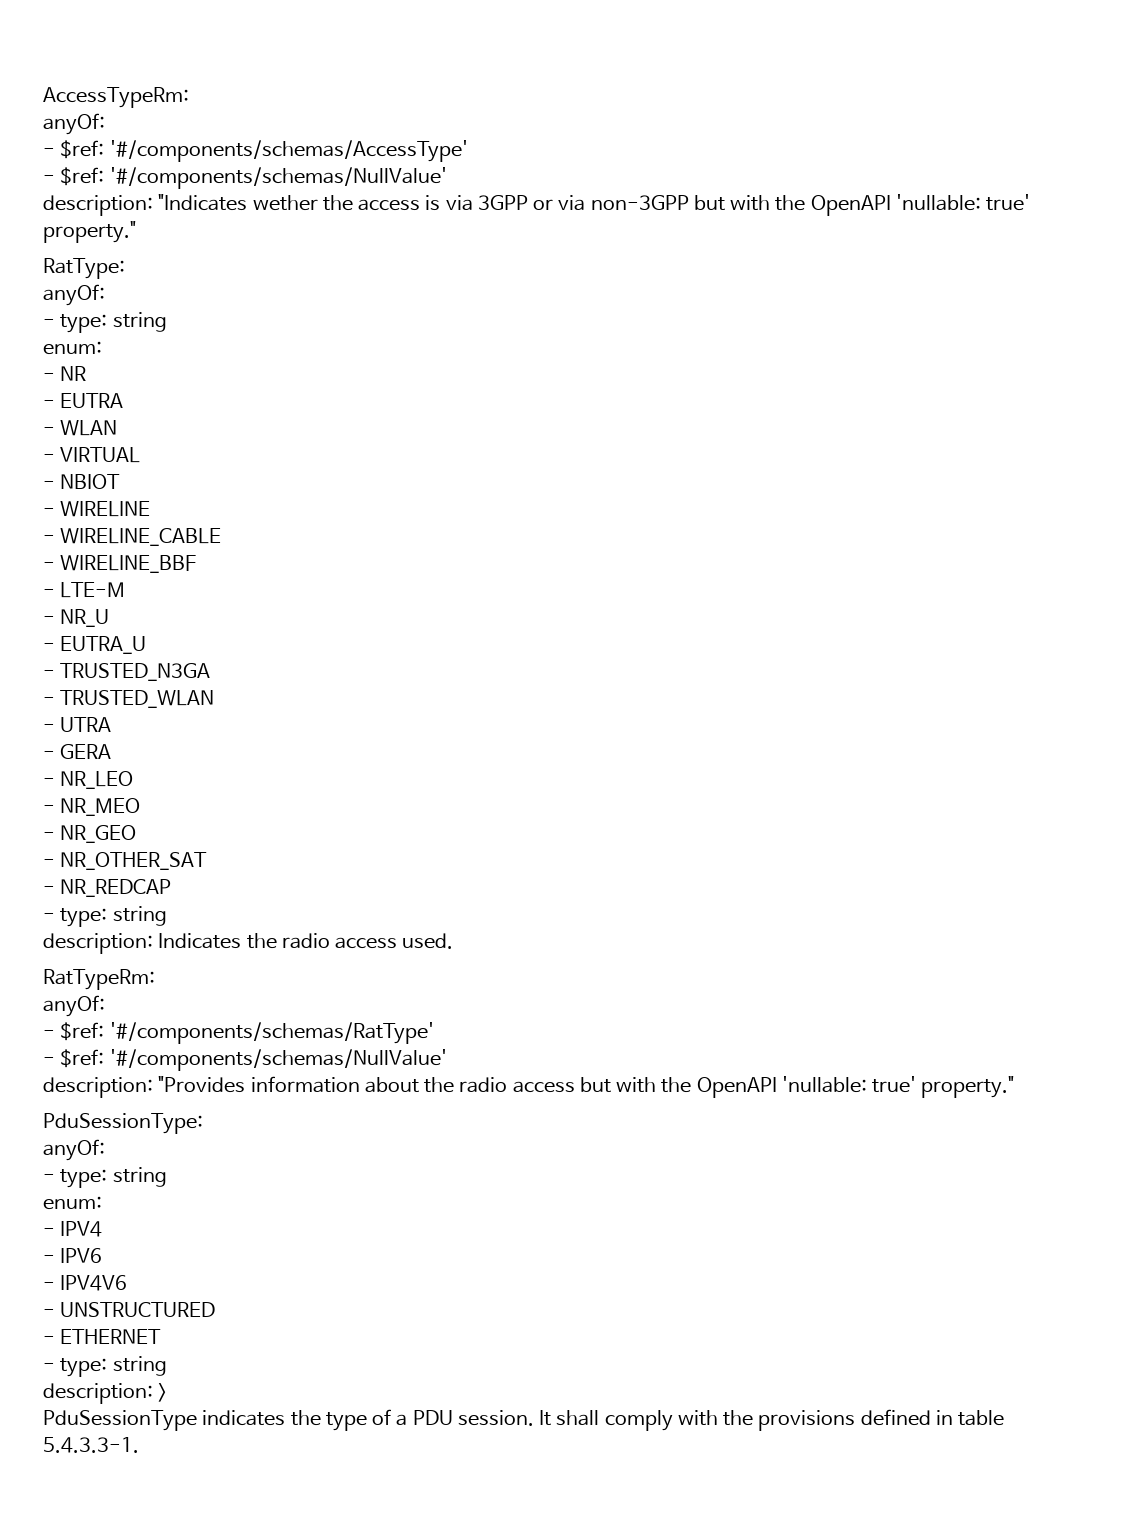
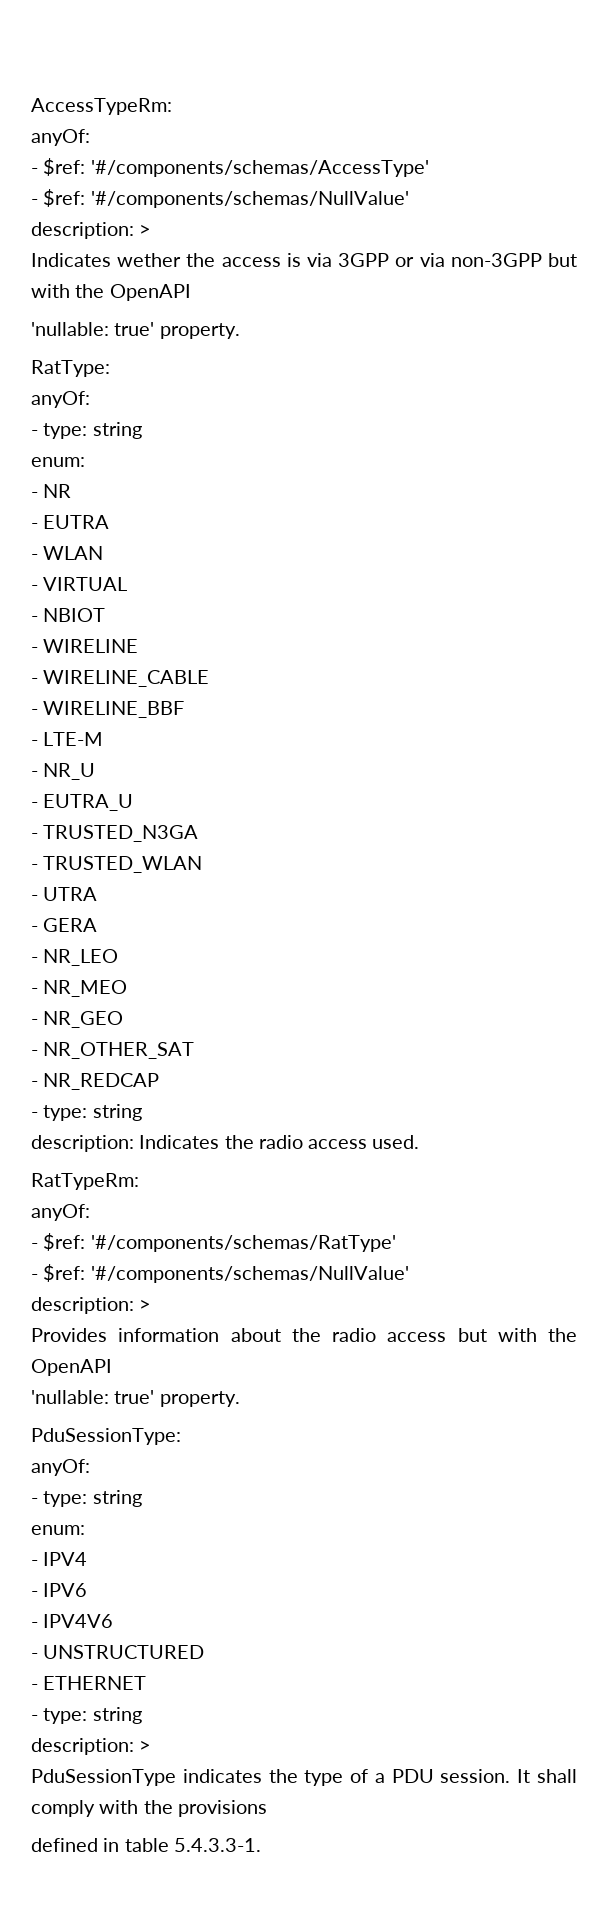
[158,194,248,211] "Indicates -> [139,224,152,236] [31,253,111,267] > // Indicates
[895,194,1031,211] [43,221,136,243] 'nullable: true' property." -> [31,322,240,339] // 'nullable: true' property.
[158,1076,246,1093] "Provides -> [139,1299,152,1311] [31,1328,107,1342] > // Provides
[781,1076,1015,1098] 'nullable: true' property." -> [31,1390,240,1407] // 'nullable: true' property.
(856, 1420) none -> (267, 1808) //

